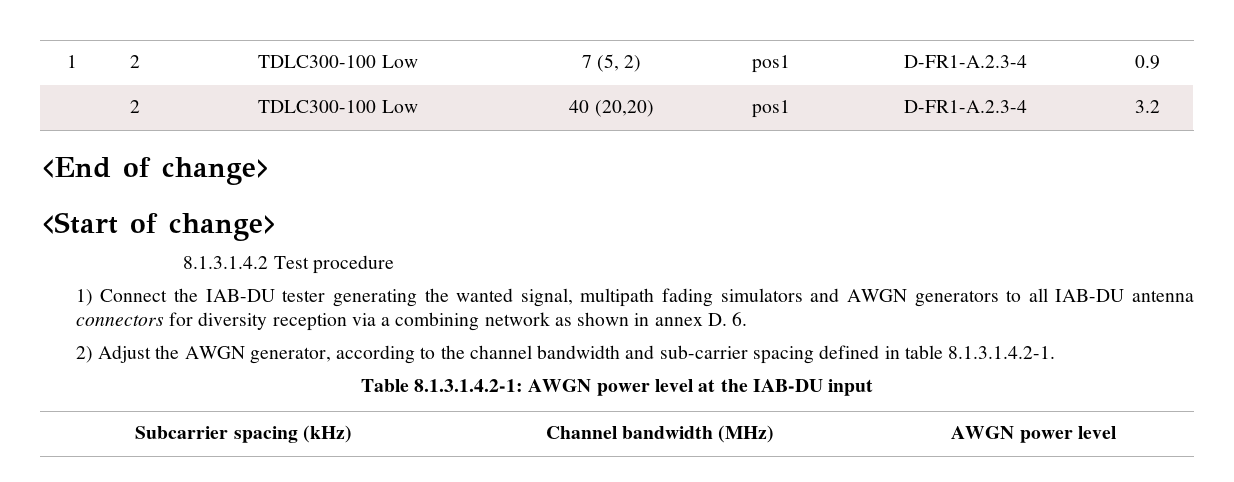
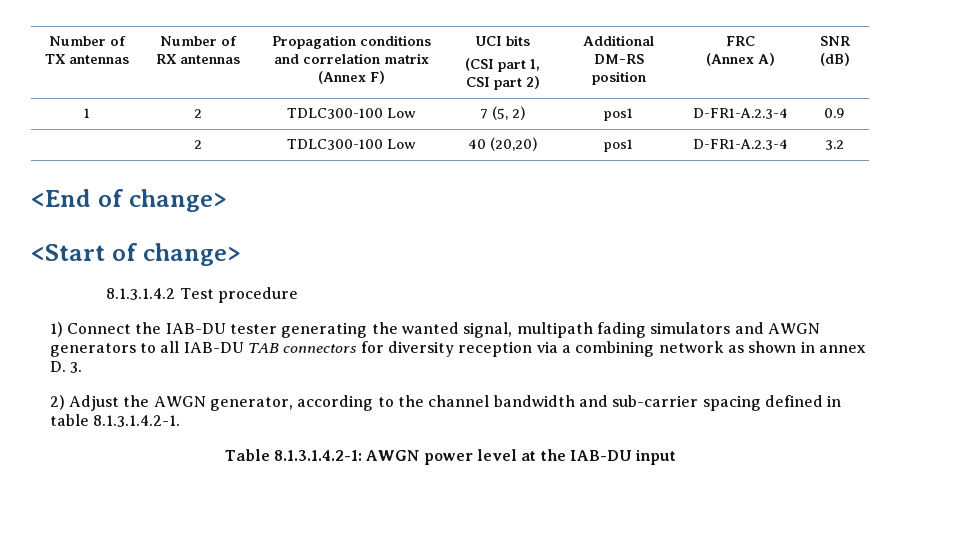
(67, 61) none -> [49,36,126,46] [45,54,129,64] [160,36,237,46] [156,54,240,64] [271,35,431,49] [273,53,429,64] [317,71,385,84] [475,35,530,46] [465,58,540,72] [465,76,540,90] [583,35,654,46] [593,54,644,64] [591,71,646,85] [726,36,755,46] [706,53,775,66] [819,36,851,46] [819,53,850,66] Number of TX antennas | Number of RX antennas | Propagation conditions and correlation matrix (Annex F) | UCI bits // (CSI part 1, CSI part 2) | Additional DM-RS position | FRC // (Annex A) | SNR (dB) //
[1132,290,1195,302] antenna -> [248,343,280,353] TAB
[732,312,748,326] 6. -> [70,362,83,373] 3.
[135,425,352,443] [545,425,775,443] [951,426,1116,443] // Subcarrier spacing (kHz) | Channel bandwidth (MHz) | AWGN power level -> (677, 457) none

